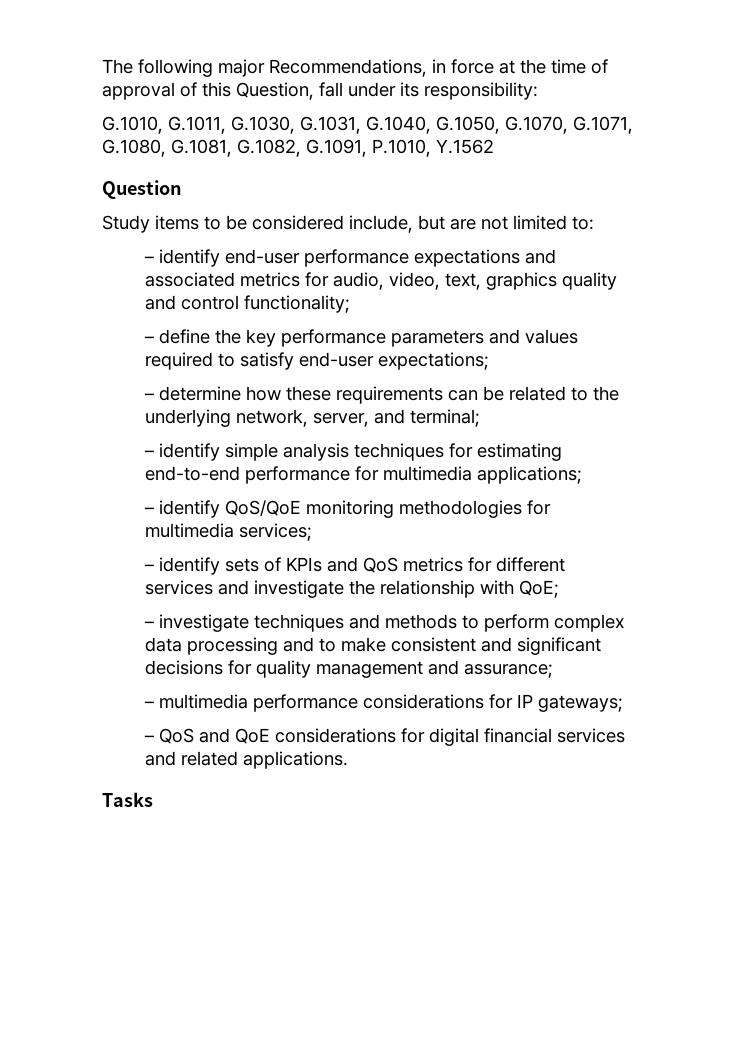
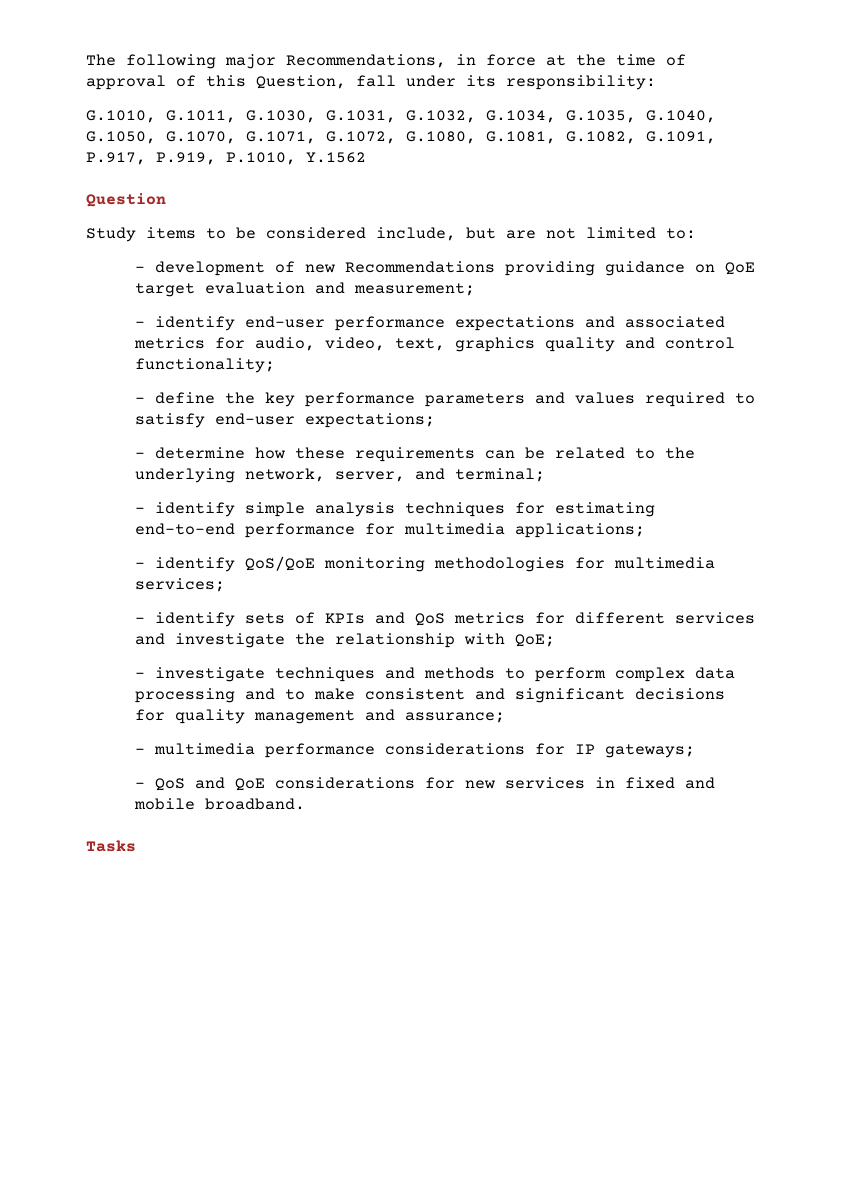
(361, 125) none -> [406,110,636,123] G.1032, G.1034, G.1035,
(633, 125) none -> [326,131,396,144] G.1072,
(367, 148) none -> [86,152,216,165] P.917, P.919,
(594, 223) none -> [135,261,756,276] [135,282,476,297] // – development of new Recommendations providing guidance on QoE target evaluation and measurement;
[428,728,625,746] [144,751,348,769] digital financial services and related applications. -> [465,777,716,789] [134,798,306,810] new services in fixed and mobile broadband.

